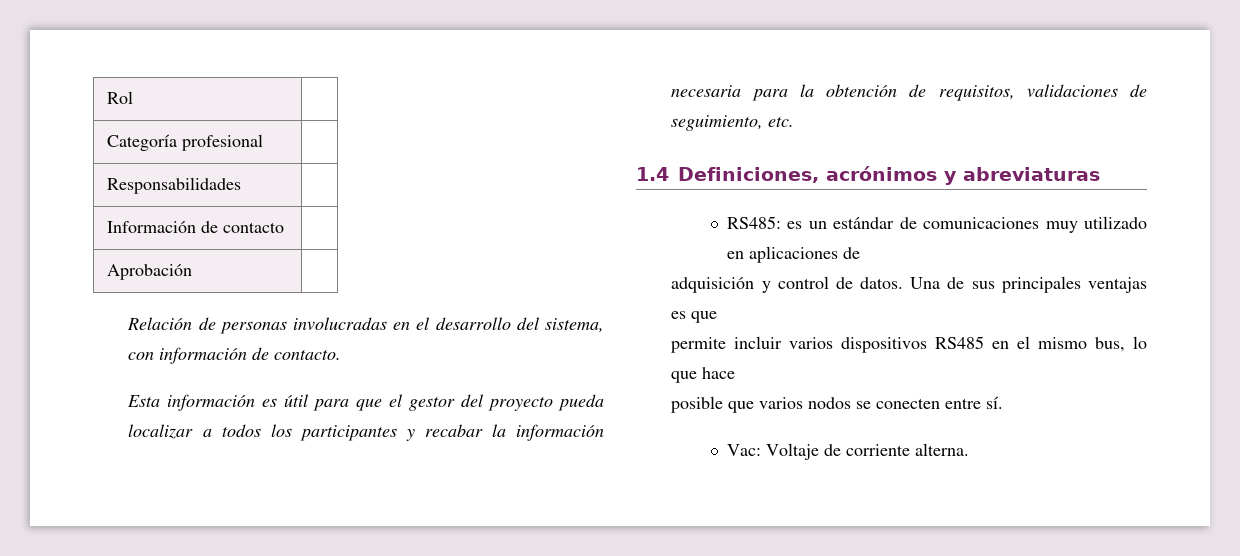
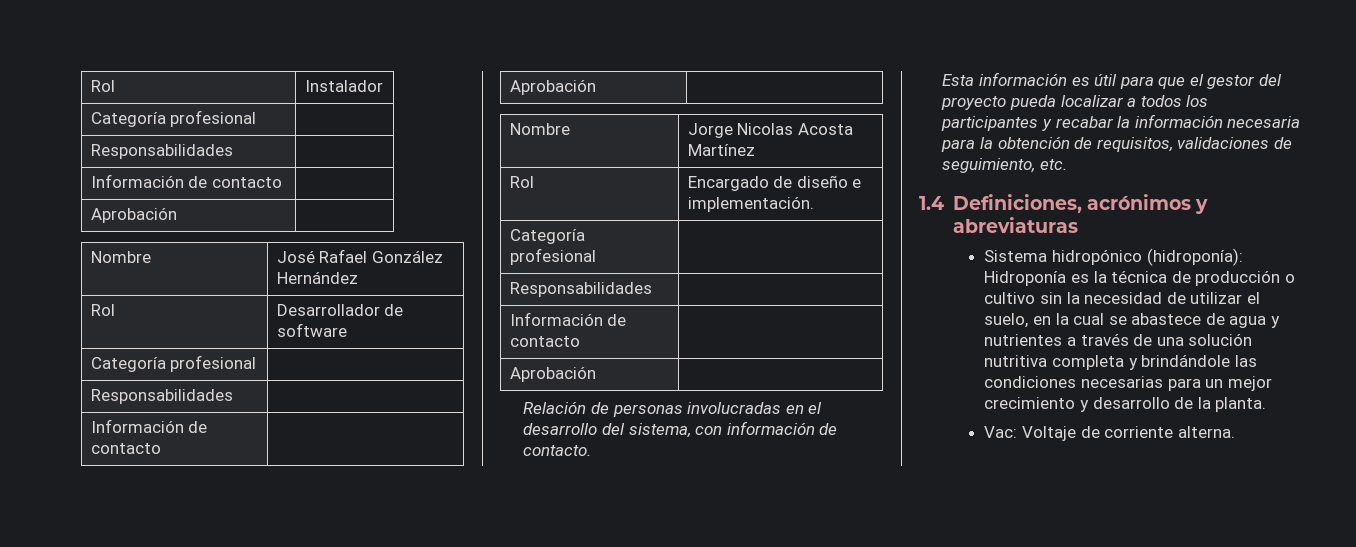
[106,91,133,104] Rol | -> [90,80,115,92] [304,80,383,92] [90,110,257,127] [90,144,233,159] [90,174,282,188] [90,207,177,223] [90,251,151,263] [276,249,443,263] [276,271,358,284] [90,304,115,316] [276,304,404,316] [276,323,347,337] [90,355,257,372] [90,389,233,404] [90,419,208,433] [90,443,161,454] [509,79,596,95] [509,123,570,135] [687,123,853,138] [687,144,755,156] [509,176,534,188] [687,175,862,191] [687,196,814,212] Rol | Instalador // Categoría profesional | // Responsabilidades | // Información de contacto | // Aprobación | // Nombre | José Rafael González Hernández // Rol | Desarrollador de software // Categoría profesional | // Responsabilidades | // Información de contacto | // Aprobación | // Nombre | Jorge Nicolas Acosta Martínez // Rol | Encargado de diseño e implementación.
[726,216,1147,233] [726,246,860,263] [671,276,1147,293] [671,311,718,323] [671,336,1147,353] [671,367,736,383] [671,396,1004,413] RS485: es un estándar de comunicaciones muy utilizado en aplicaciones de // adquisición y control de datos. Una de sus principales ventajas es que // permite incluir varios dispositivos RS485 en el mismo bus, lo que hace // posible que varios nodos se conecten entre sí. -> [984,248,1243,266] [984,270,1295,286] [984,292,1260,304] [984,313,1281,328] [984,333,1253,346] [984,354,1257,370] [984,376,1272,391] [984,397,1267,412] Sistema hidropónico (hidroponía): Hidroponía es la técnica de producción o cultivo sin la necesidad de utilizar el suelo, en la cual se abastece de agua y nutrientes a través de una solución nutritiva completa y brindándole las condiciones necesarias para un mejor crecimiento y desarrollo de la planta.

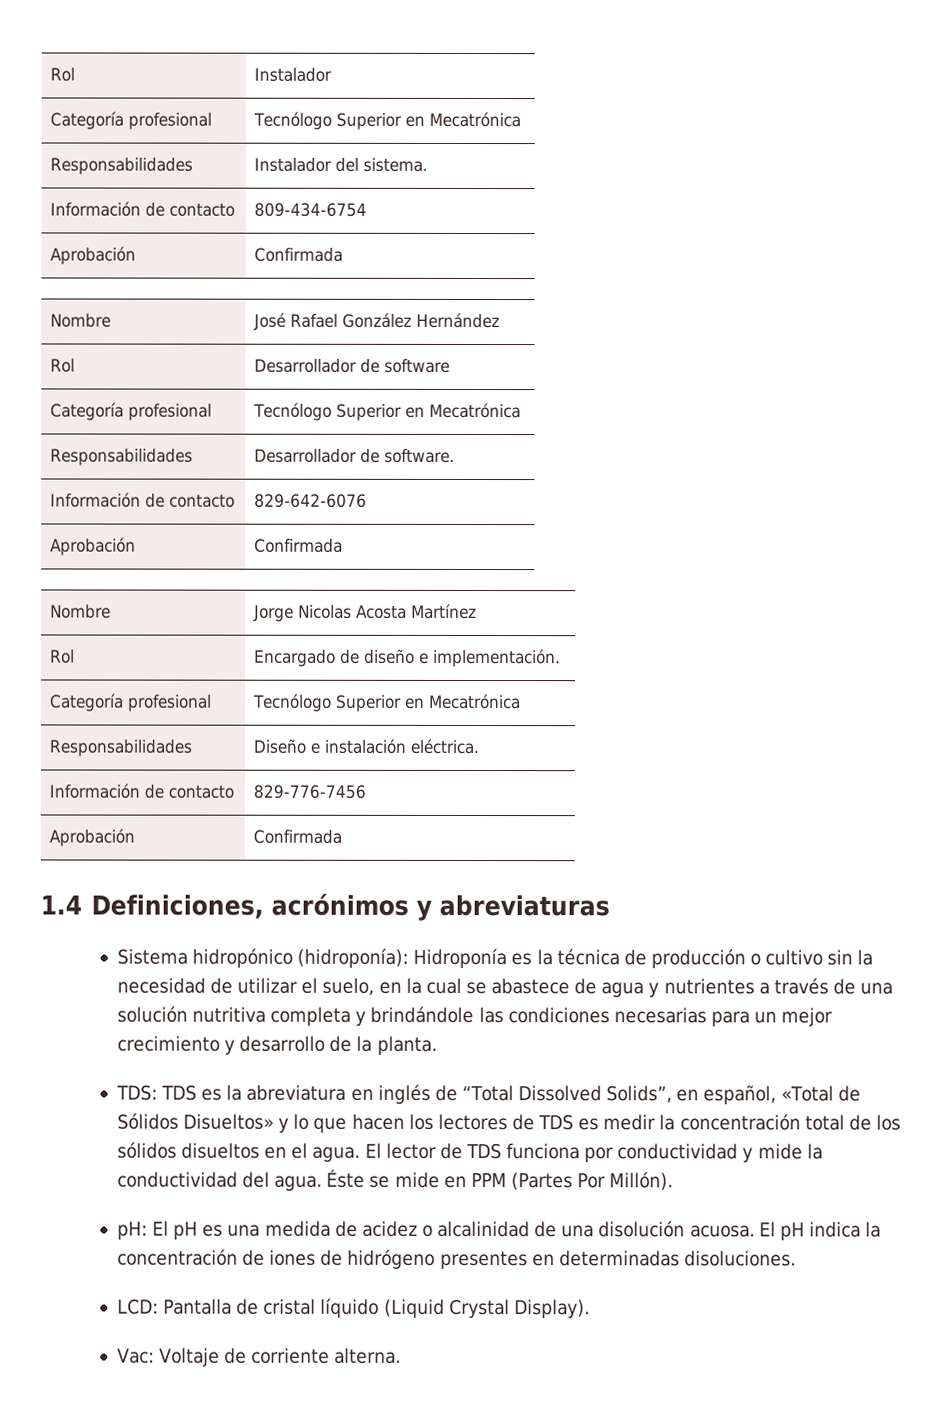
[90,144,233,159] [90,174,282,188] [90,207,177,223] // Responsabilidades | // Información de contacto | // Aprobación | -> [252,111,521,130] [49,157,193,175] [253,157,428,172] [49,201,235,217] [253,202,367,217] [49,246,136,265] [253,247,343,262] Tecnólogo Superior en Mecatrónica // Responsabilidades | Instalador del sistema. // Información de contacto | 809-434-6754 // Aprobación | Confirmada
[90,389,233,404] [90,419,208,433] [90,443,161,454] [509,79,596,95] // Responsabilidades | // Información de contacto | // Aprobación | -> [252,402,521,421] [49,448,193,466] [253,448,455,463] [49,492,235,508] [253,493,367,508] [49,537,136,556] [253,538,343,553] Tecnólogo Superior en Mecatrónica // Responsabilidades | Desarrollador de software. // Información de contacto | 829-642-6076 // Aprobación | Confirmada
[509,282,652,297] [509,312,627,326] [509,336,580,347] [509,366,596,382] [523,401,823,417] [523,421,838,438] [523,445,592,456] [942,72,1283,89] [941,95,1209,110] [941,114,1301,131] [941,136,1292,152] [942,158,1067,173] // Responsabilidades | // Información de contacto | // Aprobación | // Relación de personas involucradas en el desarrollo del sistema, con información de contacto. // Esta información es útil para que el gestor del proyecto pueda localizar a todos los participantes y recabar la información necesaria para la obtención de requisitos, validaciones de seguimiento, etc. -> [251,693,521,712] [48,739,192,757] [252,738,479,755] [48,783,234,799] [252,784,366,799] [48,828,135,847] [252,829,342,844] Tecnólogo Superior en Mecatrónica // Responsabilidades | Diseño e instalación eléctrica. // Información de contacto | 829-776-7456 // Aprobación | Confirmada
(1267, 404) none -> [115,1083,861,1105] [116,1112,902,1133] [116,1141,823,1163] [116,1168,674,1191] [116,1220,882,1241] [116,1248,796,1270] [116,1297,590,1319] // TDS: TDS es la abreviatura en inglés de “Total Dissolved Solids”, en español, «Total de Sólidos Disueltos» y lo que hacen los lectores de TDS es medir la concentración total de los sólidos disueltos en el agua. El lector de TDS funciona por conductividad y mide la conductividad del agua. Éste se mide en PPM (Partes Por Millón). // pH: El pH es una medida de acidez o alcalinidad de una disolución acuosa. El pH indica la concentración de iones de hidrógeno presentes en determinadas disoluciones. // LCD: Pantalla de cristal líquido (Liquid Crystal Display).

